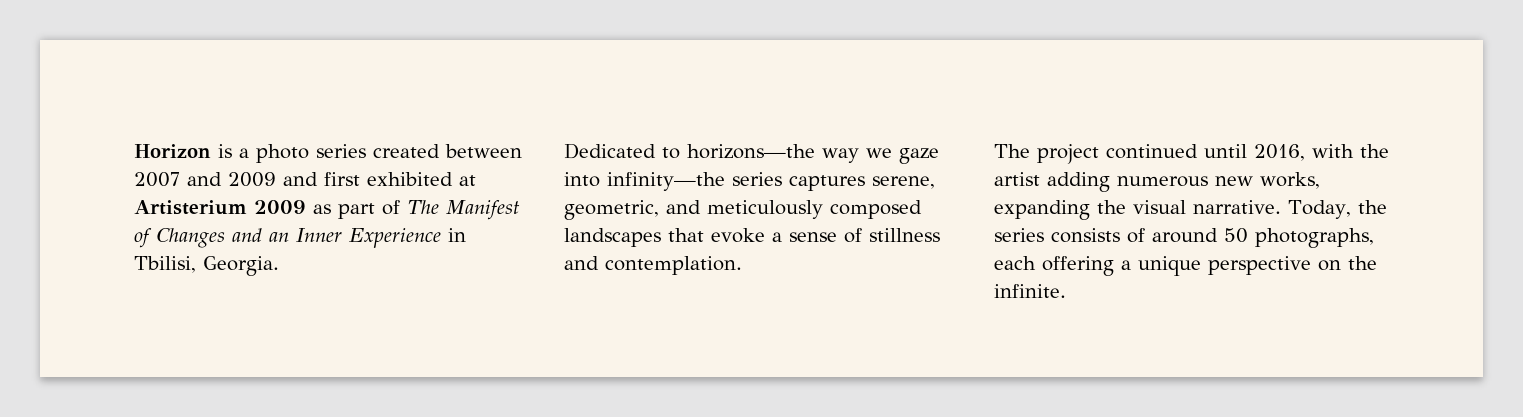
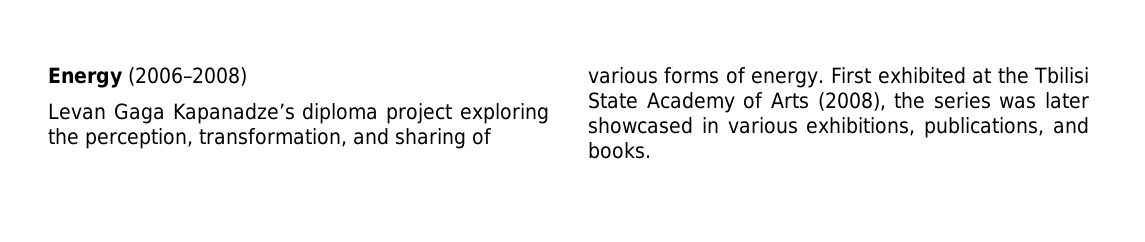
[134,144,522,163] [134,172,476,187] [134,200,520,220] [134,228,466,248] [134,256,279,276] [564,143,939,164] [564,172,935,191] [564,200,922,220] [564,228,940,247] [564,256,742,275] [994,144,1389,164] [994,172,1320,192] [994,200,1387,220] [994,228,1374,248] [994,256,1377,276] [994,284,1066,298] Horizon is a photo series created between 2007 and 2009 and first exhibited at Artisterium 2009 as part of The Manifest of Changes and an Inner Experience in Tbilisi, Georgia. // Dedicated to horizons—the way we gaze into infinity—the series captures serene, geometric, and meticulously composed landscapes that evoke a sense of stillness and contemplation. // The project continued until 2016, with the artist adding numerous new works, expanding the visual narrative. Today, the series consists of around 50 photographs, each offering a unique perspective on the infinite. -> [48,67,247,88] [48,103,549,124] [48,128,492,149] [588,67,1089,88] [588,92,1089,113] [588,117,1089,138] [588,142,651,159] Energy (2006–2008) // Levan Gaga Kapanadze’s diploma project exploring the perception, transformation, and sharing of various forms of energy. First exhibited at the Tbilisi State Academy of Arts (2008), the series was later showcased in various exhibitions, publications, and books.

